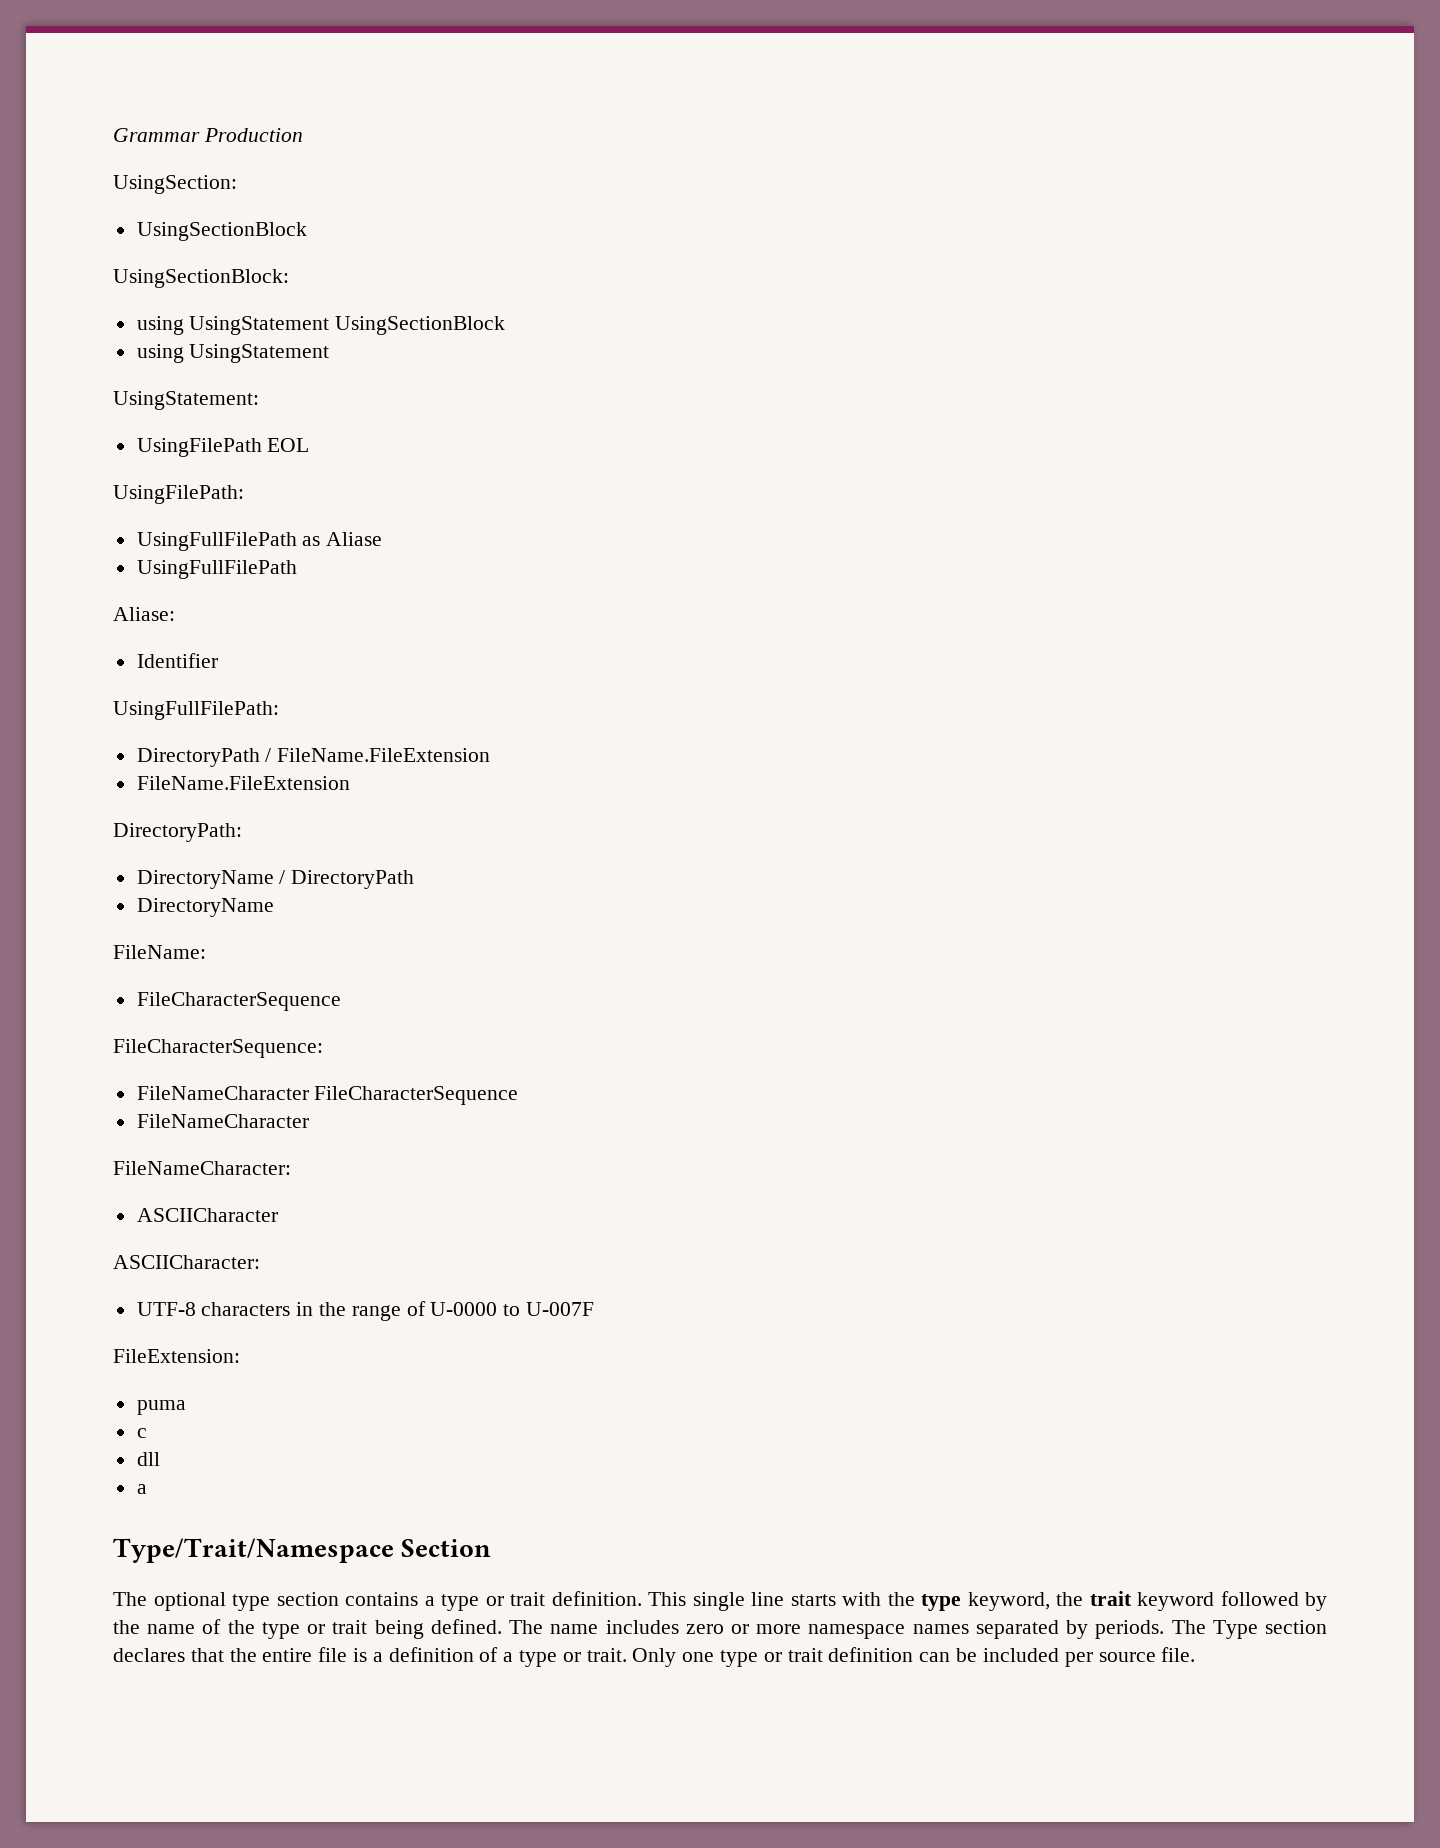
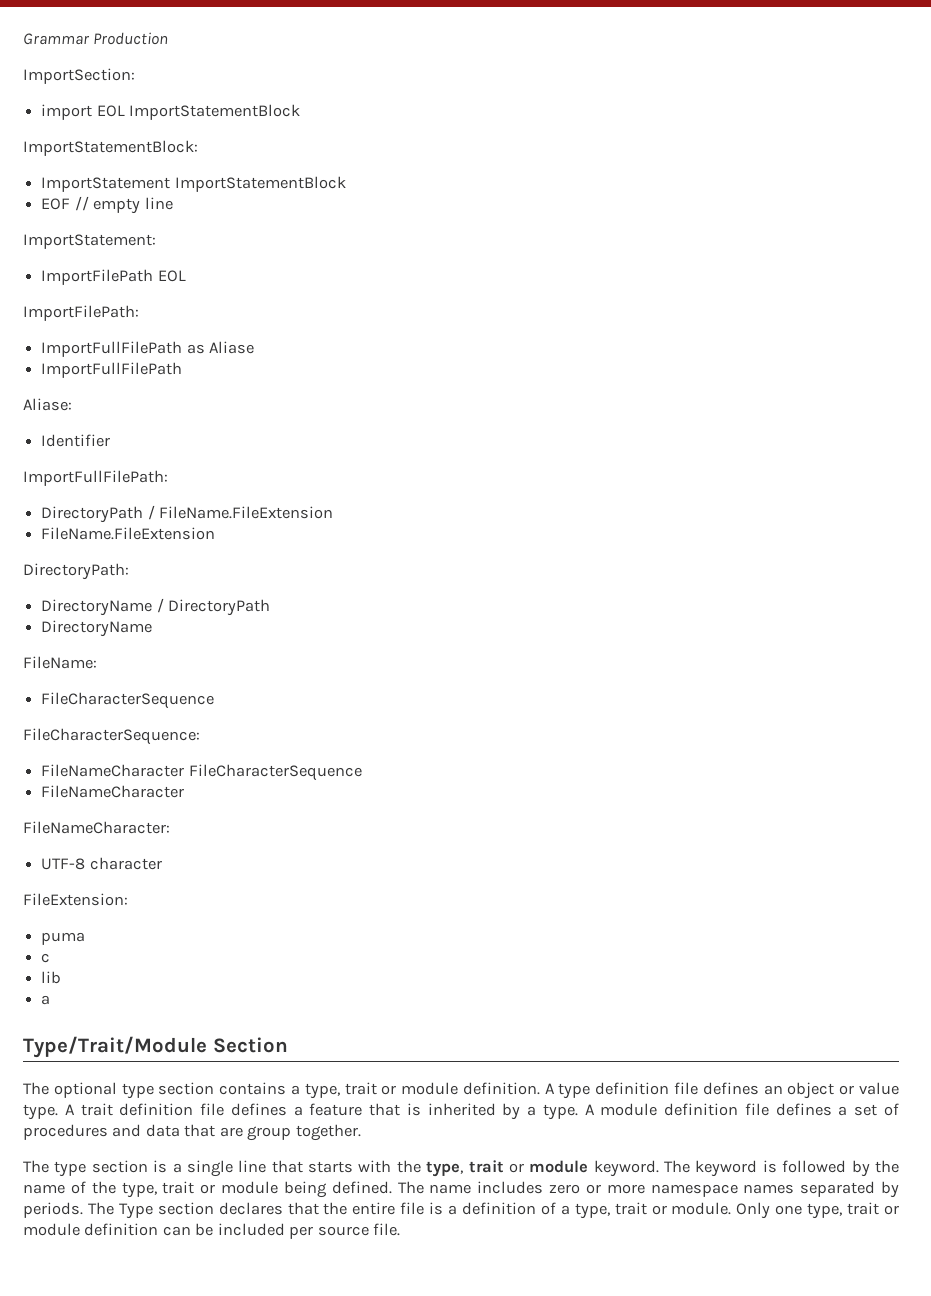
[113,175,237,194] [136,222,307,241] [113,269,289,288] [136,316,506,335] [136,344,330,363] [113,391,259,410] [136,438,262,457] UsingSection: // UsingSectionBlock // UsingSectionBlock: // using UsingStatement UsingSectionBlock // using UsingStatement // UsingStatement: // UsingFilePath -> [23,68,135,84] [41,104,301,120] [23,140,198,156] [41,176,346,192] [41,196,173,214] [23,234,156,249] [41,269,154,285] ImportSection: // import EOL ImportStatementBlock // ImportStatementBlock: // ImportStatement ImportStatementBlock // EOF // empty line // ImportStatement: // ImportFilePath
[113,485,244,504] [136,532,297,551] UsingFilePath: // UsingFullFilePath -> [23,305,139,321] [41,341,183,357] ImportFilePath: // ImportFullFilePath
[136,560,297,579] UsingFullFilePath -> [41,362,183,378] ImportFullFilePath
[113,701,279,720] UsingFullFilePath: -> [23,470,168,486] ImportFullFilePath:
[136,1208,278,1222] [113,1255,260,1269] // ASCIICharacter // ASCIICharacter: -> (170, 827) none
[201,1301,595,1321] characters in the range of U-0000 to U-007F -> [89,857,162,870] character
[136,1452,160,1466] dll -> [41,971,62,984] lib
[113,1538,394,1563] Type/Trait/Namespace -> [23,1036,207,1058] Type/Trait/Module
[441,1591,686,1611] type or trait definition. This -> [304,1082,899,1099] [23,1103,900,1120] [23,1124,361,1141] [23,1160,182,1177] type, trait or module definition. A type definition file defines an object or value type. A trait definition file defines a feature that is inherited by a type. A module definition file defines a set of procedures and data that are group together. // The type section is a
(784, 1599) none -> [271,1160,303,1173] that
[921,1591,1214,1611] type keyword, the trait keyword -> [426,1160,777,1177] type, trait or module keyword. The keyword is
[261,1620,368,1639] type or trait -> [121,1181,278,1198] type, trait or module
[519,1648,823,1667] type or trait. Only one type or trait -> [574,1202,899,1219] [23,1223,80,1236] type, trait or module. Only one type, trait or module

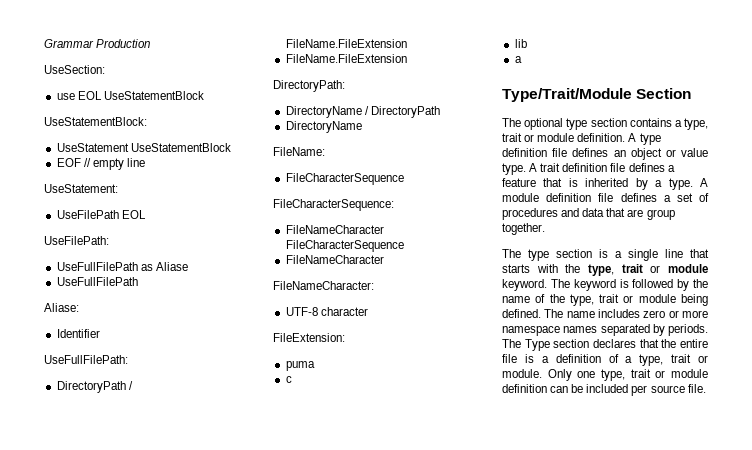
[23,68,135,84] [41,104,301,120] [23,140,198,156] [41,176,346,192] ImportSection: // import EOL ImportStatementBlock // ImportStatementBlock: // ImportStatement ImportStatementBlock -> [44,65,105,74] [56,91,204,100] [44,117,147,126] [56,143,231,152] UseSection: // use EOL UseStatementBlock // UseStatementBlock: // UseStatement UseStatementBlock
[23,234,156,249] [41,269,154,285] ImportStatement: // ImportFilePath -> [44,184,118,193] [56,210,119,219] UseStatement: // UseFilePath
[23,305,139,321] [41,341,183,357] ImportFilePath: // ImportFullFilePath -> [44,236,109,245] [56,262,138,271] UseFilePath: // UseFullFilePath
[41,362,183,378] ImportFullFilePath -> [56,277,138,286] UseFullFilePath
[23,470,168,486] ImportFullFilePath: -> [44,355,128,364] UseFullFilePath:

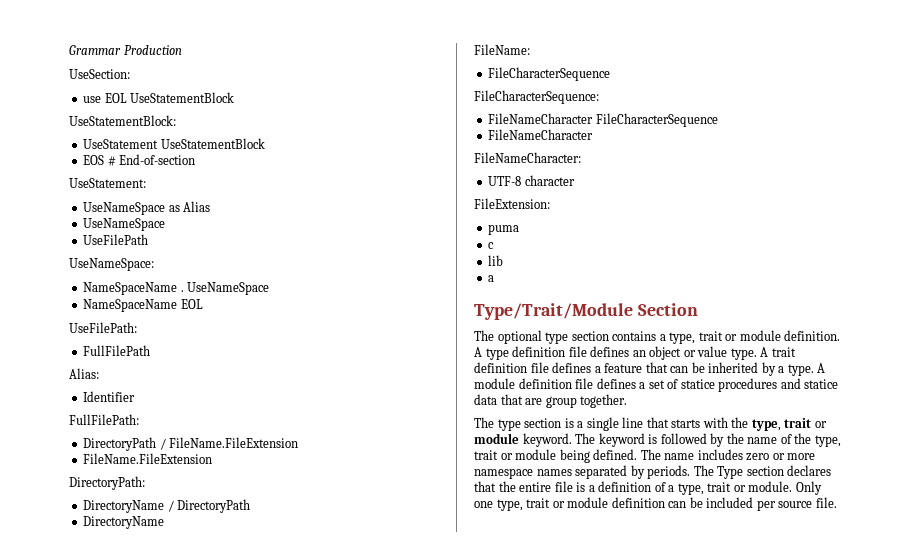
[56,158,145,170] [44,184,118,193] [56,210,146,219] [44,236,109,245] [56,262,188,271] [56,277,138,286] [44,303,79,312] EOF // empty line // UseStatement: // UseFilePath EOL // UseFilePath: // UseFullFilePath as Aliase // UseFullFilePath // Aliase: -> [83,154,196,166] [69,178,146,188] [83,201,211,215] [83,218,166,231] [83,234,149,245] [69,258,154,271] [83,282,270,295] [83,299,203,312] [69,322,137,333] [83,345,151,356] [69,368,99,379] EOS # End-of-section // UseStatement: // UseNameSpace as Alias // UseNameSpace // UseFilePath // UseNameSpace: // NameSpaceName . UseNameSpace // NameSpaceName EOL // UseFilePath: // FullFilePath // Alias:
[44,355,128,364] UseFullFilePath: -> [69,414,139,425] FullFilePath:
[568,178,578,187] is -> [670,362,705,373] can be
(709, 197) none -> [680,379,715,389] statice
(580, 212) none -> [804,379,839,389] statice

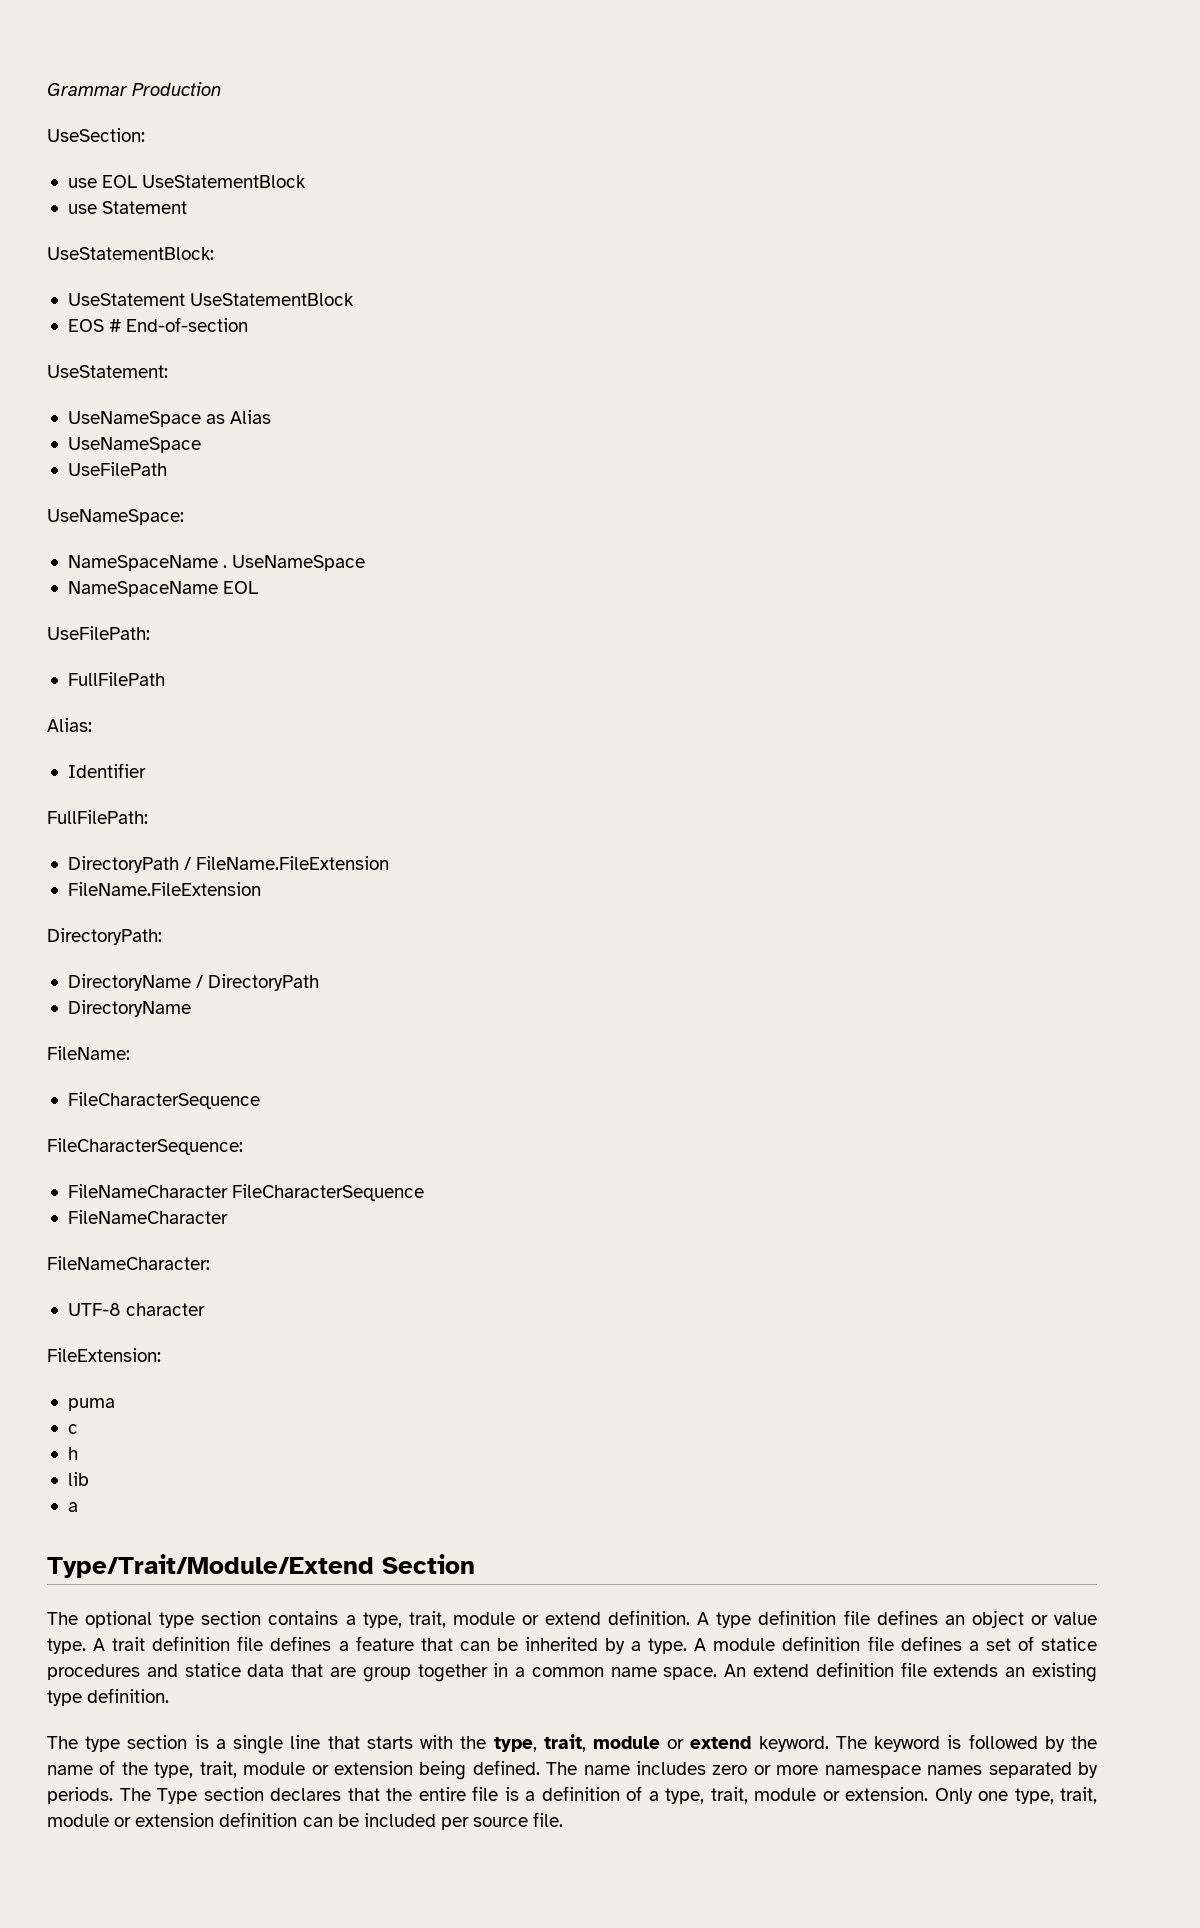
(235, 97) none -> [67,201,188,214] // use Statement
(495, 245) none -> [67,1447,78,1460] // h
[474,303,633,320] Type/Trait/Module -> [47,1554,374,1578] Type/Trait/Module/Extend
[698,330,781,341] trait or module -> [408,1611,602,1628] trait, module or extend
[580,394,628,408] together. -> [417,1662,1097,1682] [47,1688,170,1706] together in a common name space. An extend definition file extends an existing type definition.
[784,418,827,428] [474,433,519,444] trait or module -> [543,1734,752,1752] trait, module or extend
[474,449,557,460] trait or module -> [199,1761,413,1778] trait, module or extension
[707,481,822,495] [474,497,609,511] trait or module. Only one type, trait or module -> [710,1787,1097,1804] [47,1813,215,1827] trait, module or extension. Only one type, trait, module or extension

